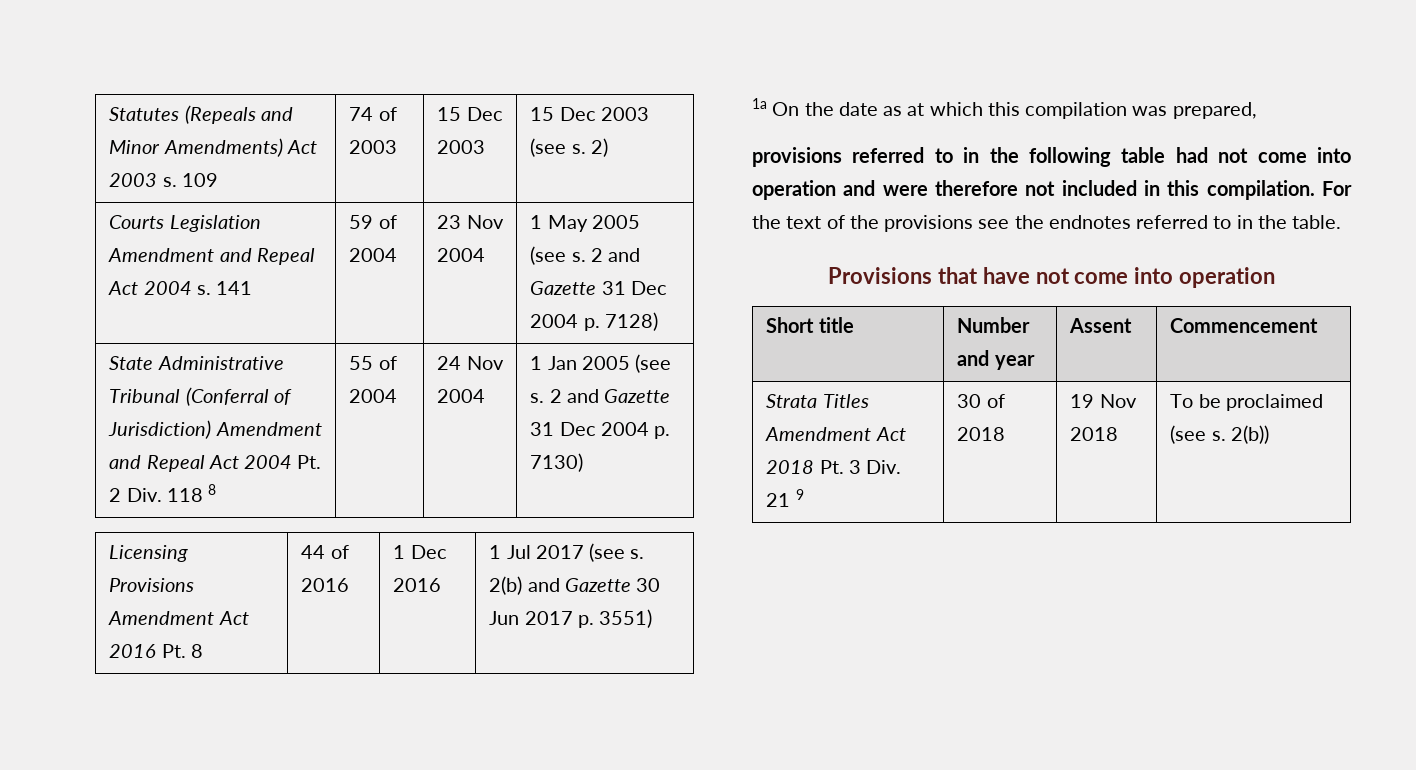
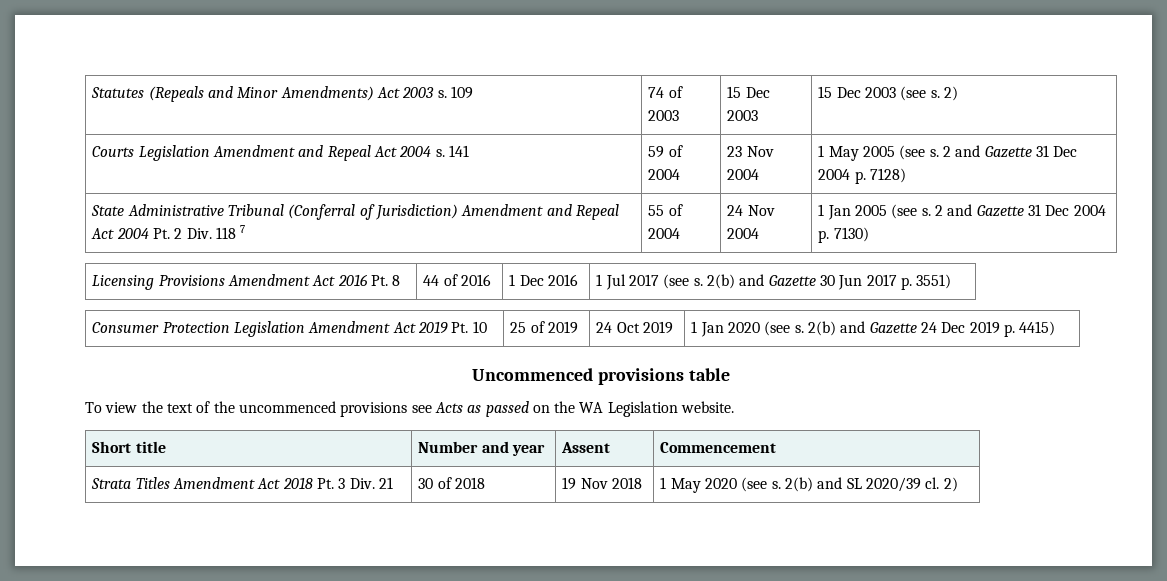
[208,484,217,495] 8 -> [240,225,246,233] 7
[752,98,1257,119] [752,147,1351,167] [752,180,1352,200] // 1a On the date as at which this compilation was prepared, // provisions referred to in the following table had not come into operation and were therefore not included in this compilation. For -> [92,321,487,337] [510,321,579,334] [596,321,674,334] [691,321,1056,337] [472,368,730,385] [85,402,138,413] // Consumer Protection Legislation Amendment Act 2019 Pt. 10 | 25 of 2019 | 24 Oct 2019 | 1 Jan 2020 (see s. 2(b) and Gazette 24 Dec 2019 p. 4415) // Uncommenced provisions table // To view
(879, 222) none -> [238,401,336,413] uncommenced
[1014,215,1342,229] [827,267,1276,288] the endnotes referred to in the table. // Provisions that have not come into operation -> [434,401,735,417] Acts as passed on the WA Legislation website.
[795,489,804,500] 9 -> (393, 483) none
[1170,394,1323,411] [1170,425,1269,444] To be proclaimed (see s. 2(b)) -> [660,477,958,493] 1 May 2020 (see s. 2(b) and SL 2020/39 cl. 2)

